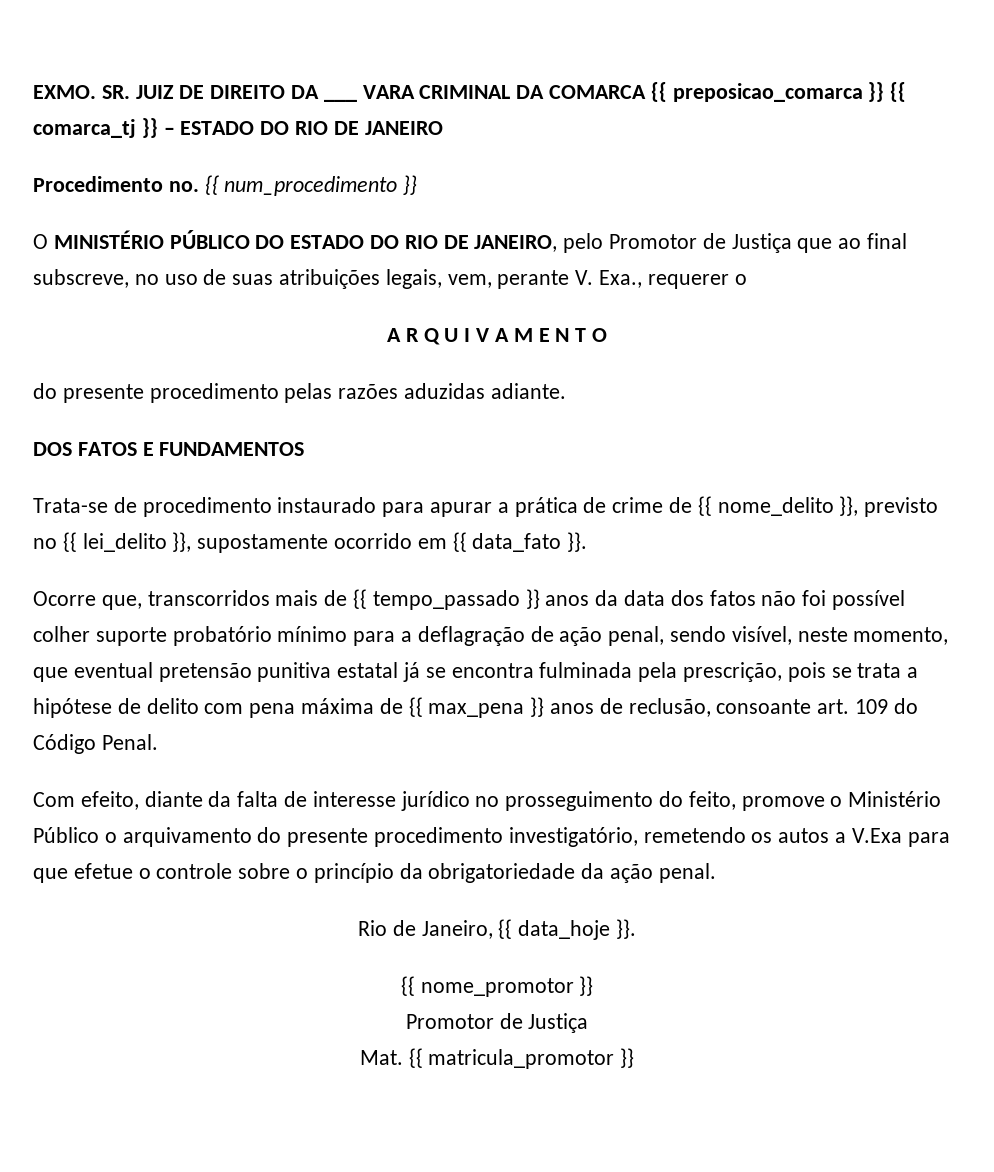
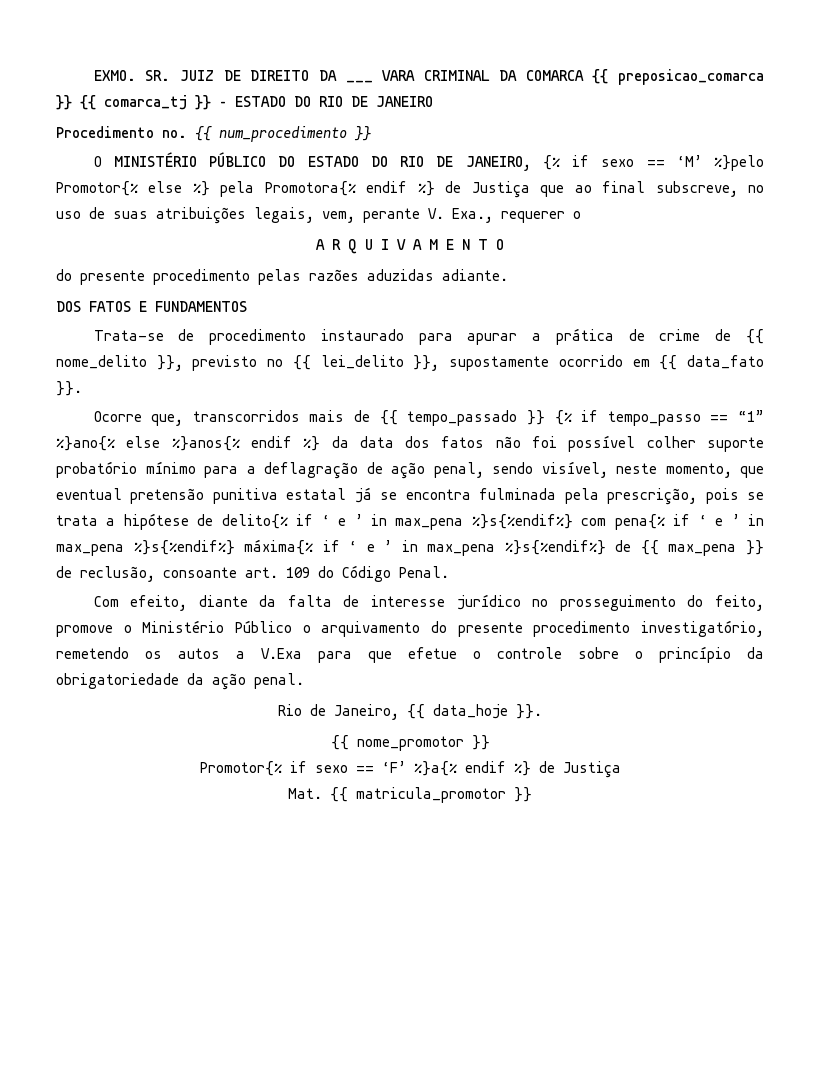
[563,233,698,253] pelo Promotor -> [542,155,764,171] [56,181,435,197] {% if sexo == ‘M’ %}pelo Promotor{% else %} pela Promotora{% endif %}
[545,595,590,606] anos -> [554,410,764,426] [56,436,321,451] {% if tempo_passo == “1” %}ano{% else %}anos{% endif %}
[146,698,375,718] delito com pena máxima -> [221,514,765,530] [56,539,606,556] delito{% if ‘ e ’ in max_pena %}s{%endif%} com pena{% if ‘ e ’ in max_pena %}s{%endif%} máxima{% if ‘ e ’ in max_pena %}s{%endif%}
[550,703,595,714] anos -> (765, 547) none
[405,1014,494,1029] Promotor -> [199,761,531,776] Promotor{% if sexo == ‘F’ %}a{% endif %}

